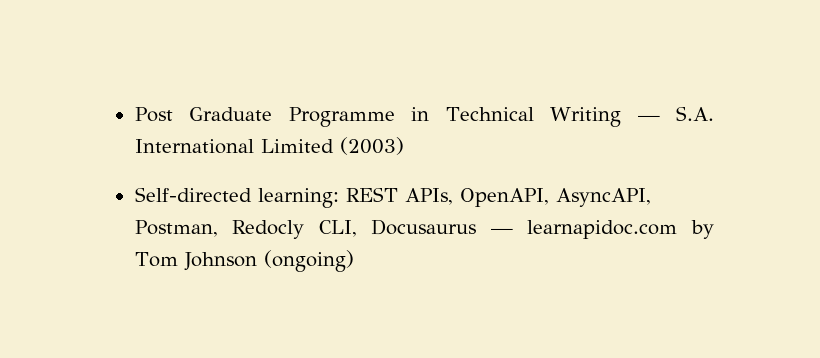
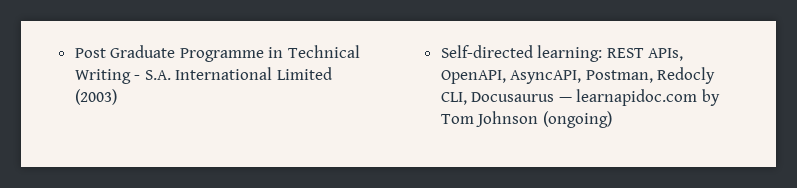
[637,115,660,121] — -> [134,75,141,80] -

